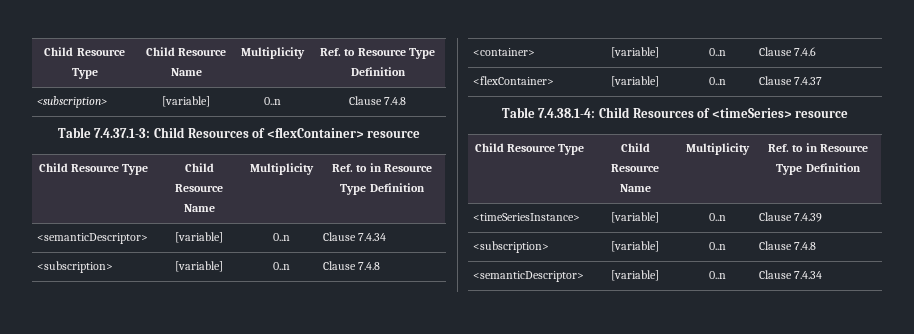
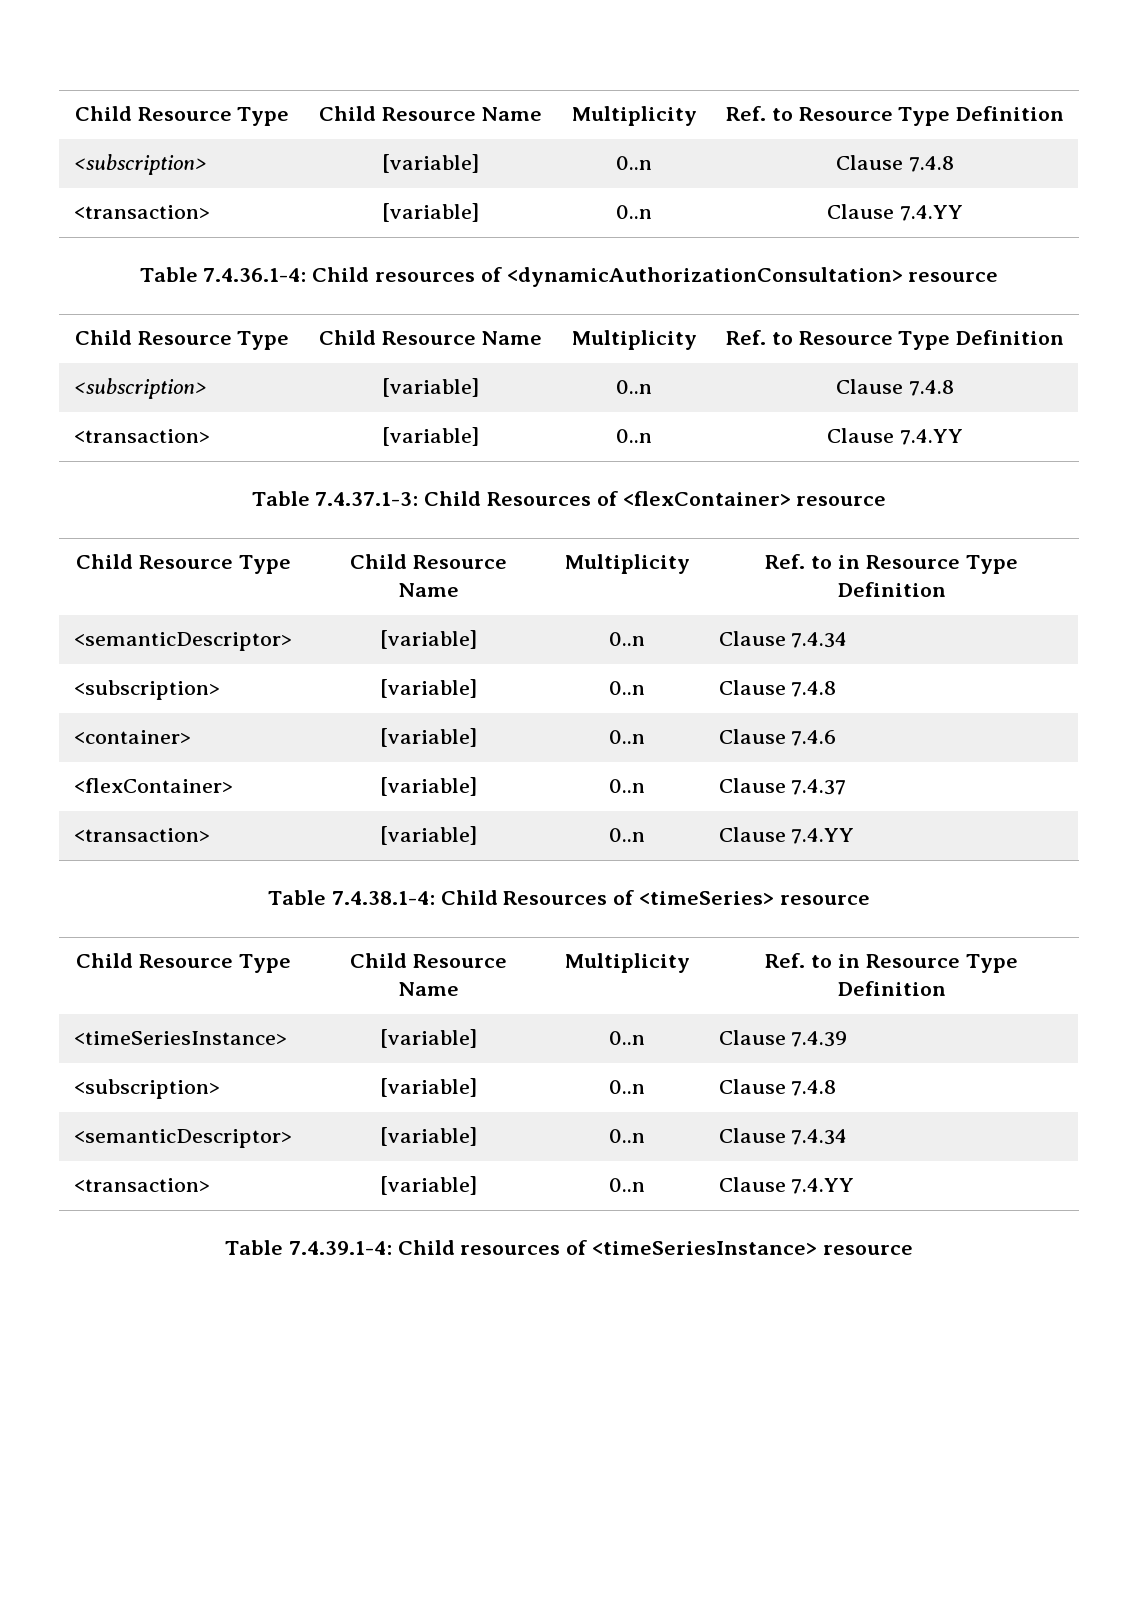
(407, 101) none -> [73,205,210,219] [382,203,479,222] [616,205,652,219] [827,204,963,221] [139,267,999,287] [74,330,290,350] [318,330,543,345] [571,330,697,350] [725,330,1065,350] [73,378,207,399] [382,378,479,397] [616,380,652,394] [836,379,954,396] [73,429,210,443] [382,427,479,446] [616,429,652,443] [827,428,963,445] // <transaction> | [variable] | 0..n | Clause 7.4.YY // Table 7.4.36.1-4: Child resources of <dynamicAuthorizationConsultation> resource // Child Resource Type | Child Resource Name | Multiplicity | Ref. to Resource Type Definition // <subscription> | [variable] | 0..n | Clause 7.4.8 // <transaction> | [variable] | 0..n | Clause 7.4.YY
(823, 81) none -> [73,828,210,842] [380,826,477,845] [609,828,645,842] [718,827,855,844] // <transaction> | [variable] | 0..n | Clause 7.4.YY
(823, 275) none -> [73,1178,210,1192] [380,1176,477,1195] [609,1178,645,1192] [718,1177,855,1194] [225,1240,913,1255] // <transaction> | [variable] | 0..n | Clause 7.4.YY // Table 7.4.39.1-4: Child resources of <timeSeriesInstance> resource

